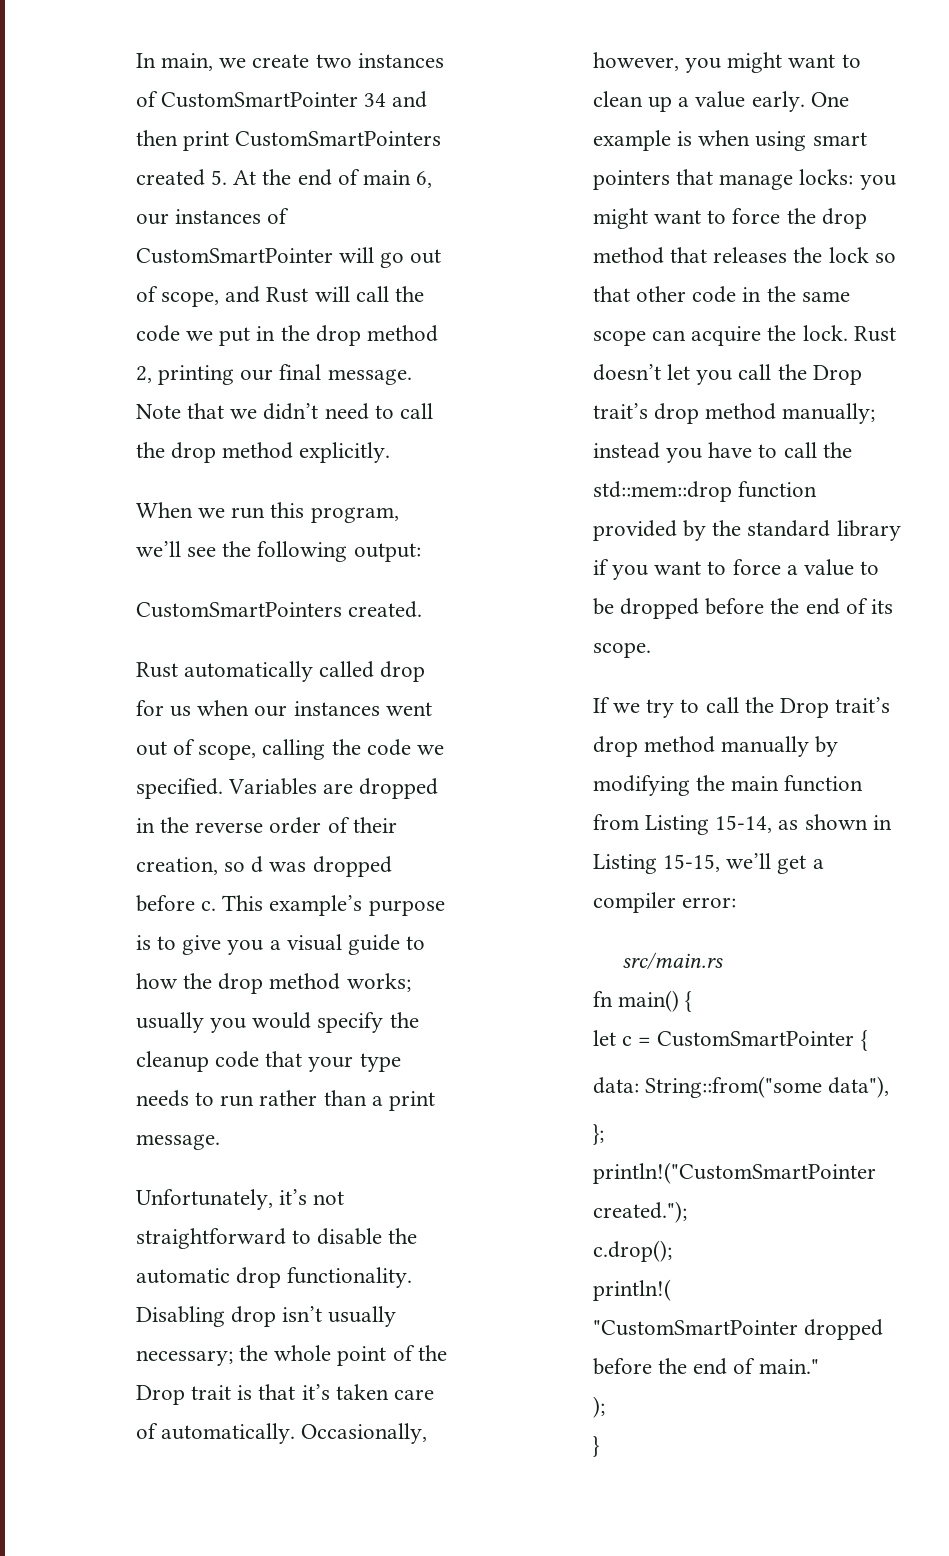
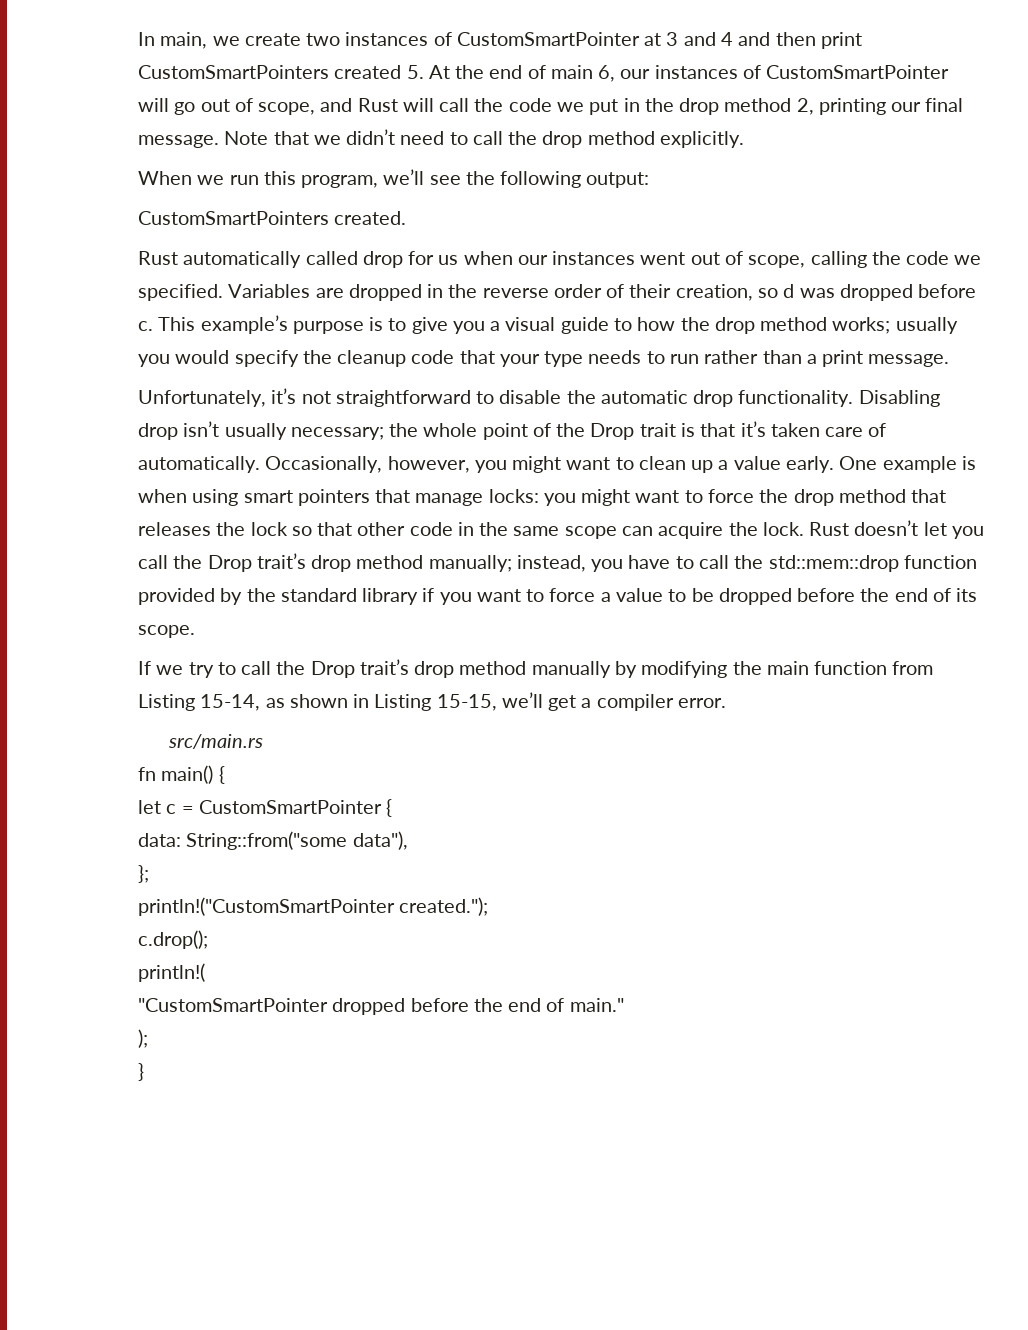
[364,93,387,107] 34 -> [644,32,734,46] at 3 and 4
[592,442,660,459] instead -> [516,555,586,572] instead,
[681,897,736,908] error: -> [678,698,727,708] error.

